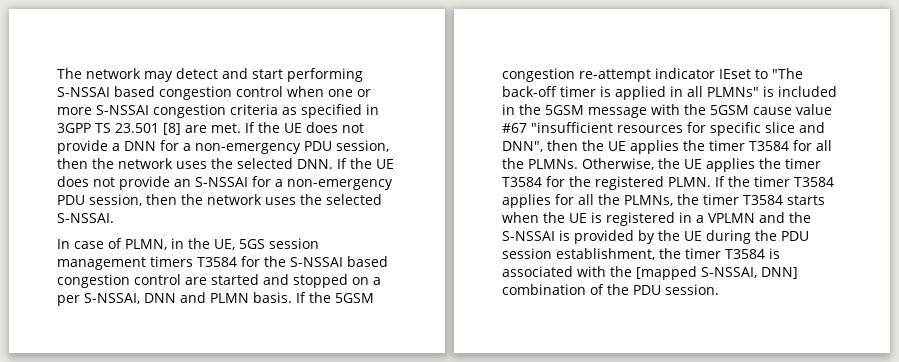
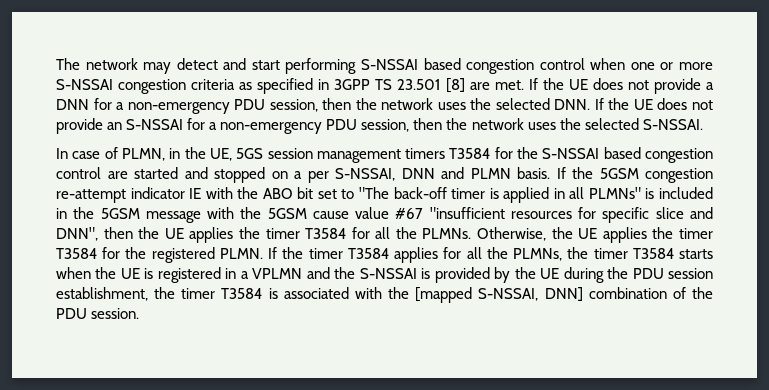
[719,69,751,79] IEset -> [189,187,337,199] IE with the ABO bit set

